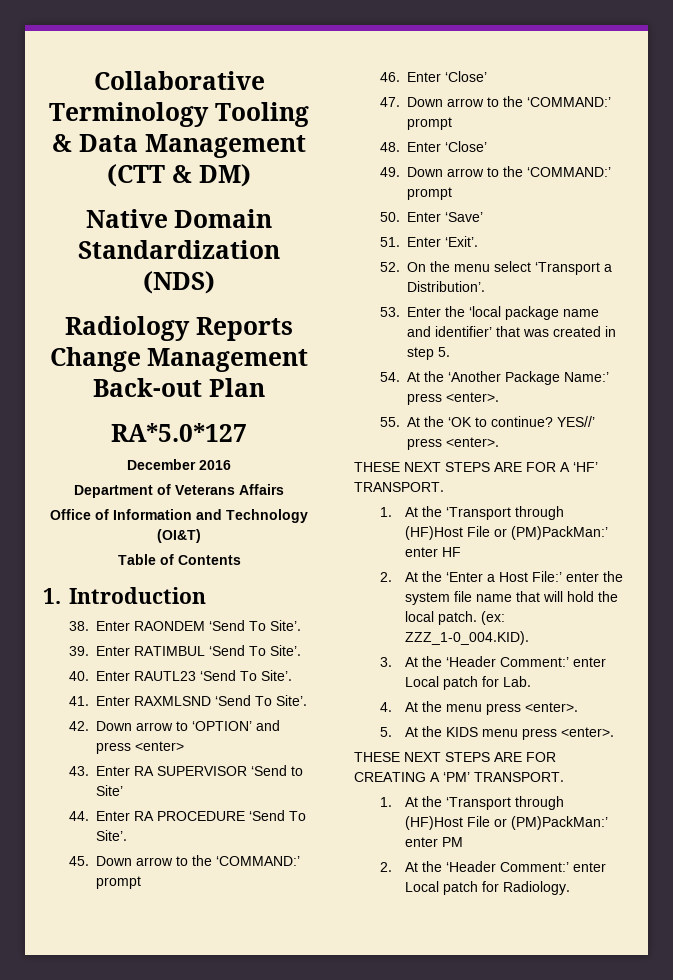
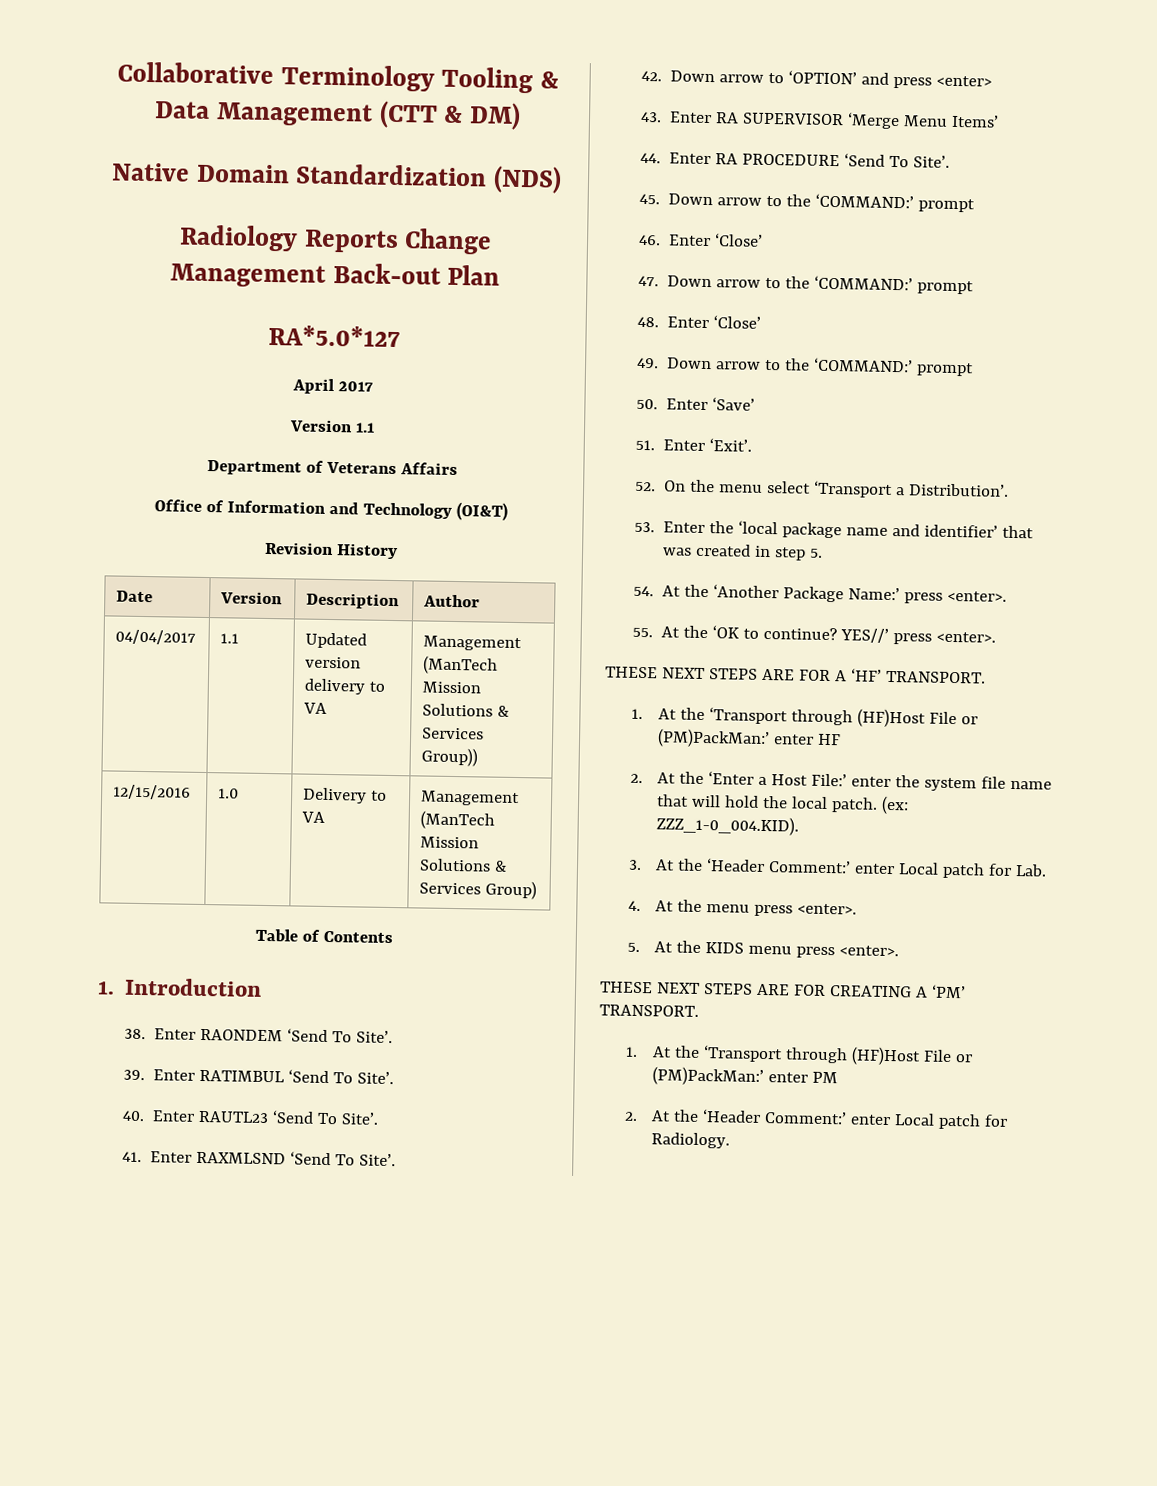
[127,459,231,470] December 2016 -> [292,378,373,395] [289,419,375,433] April 2017 // Version 1.1
(201, 536) none -> [263,541,398,560] [116,590,154,603] [220,591,284,605] [306,592,401,610] [423,594,481,608] [115,629,197,645] [220,633,240,644] [305,632,368,649] [305,656,362,669] [304,678,386,695] [303,702,328,714] [423,635,523,652] [423,655,499,675] [422,681,482,694] [422,703,510,717] [422,727,485,740] [421,747,479,767] [113,784,192,800] [218,788,240,799] [303,787,388,804] [301,811,326,823] [420,790,521,807] [420,810,496,830] [420,836,480,849] [419,858,508,872] [419,880,538,900] // Revision History // Date | Version | Description | Author // 04/04/2017 | 1.1 | Updated version delivery to VA | Management (ManTech Mission Solutions & Services Group)) // 12/15/2016 | 1.0 | Delivery to VA | Management (ManTech Mission Solutions & Services Group)
[250,765,303,776] [95,785,123,796] ‘Send to Site’ -> [847,112,1000,130] ‘Merge Menu Items’

